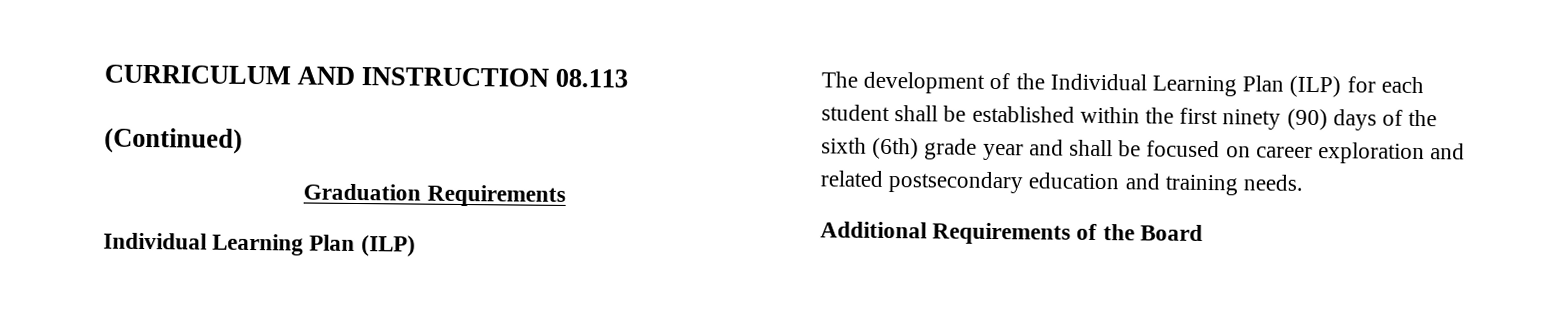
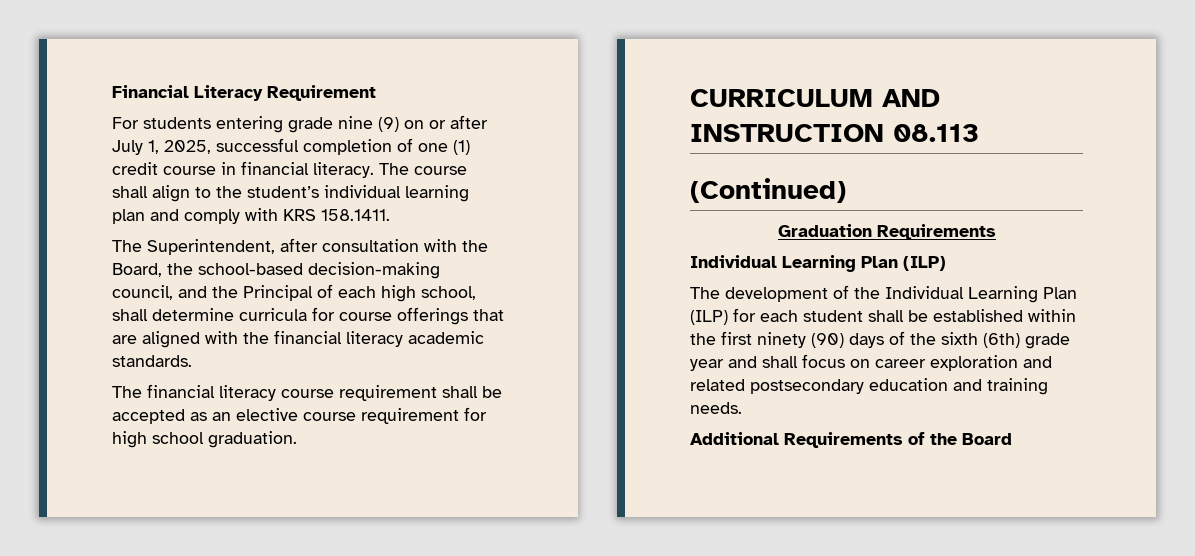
(104, 74) none -> [112,85,376,101] [112,115,488,133] [112,138,470,155] [112,161,467,178] [112,185,469,202] [112,208,390,224] [112,238,488,255] [112,262,440,279] [112,284,476,302] [112,307,504,325] [112,330,484,348] [112,355,192,367] [112,384,502,401] [112,407,487,424] [112,431,297,448] Financial Literacy Requirement // For students entering grade nine (9) on or after July 1, 2025, successful completion of one (1) credit course in financial literacy. The course shall align to the student’s individual learning plan and comply with KRS 158.1411. // The Superintendent, after consultation with the Board, the school-based decision-making council, and the Principal of each high school, shall determine curricula for course offerings that are aligned with the financial literacy academic standards. // The financial literacy course requirement shall be accepted as an elective course requirement for high school graduation. //
[1118,140,1221,158] be focused -> [802,354,845,368] focus

